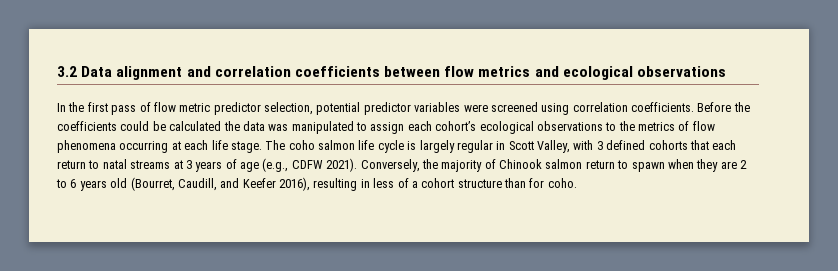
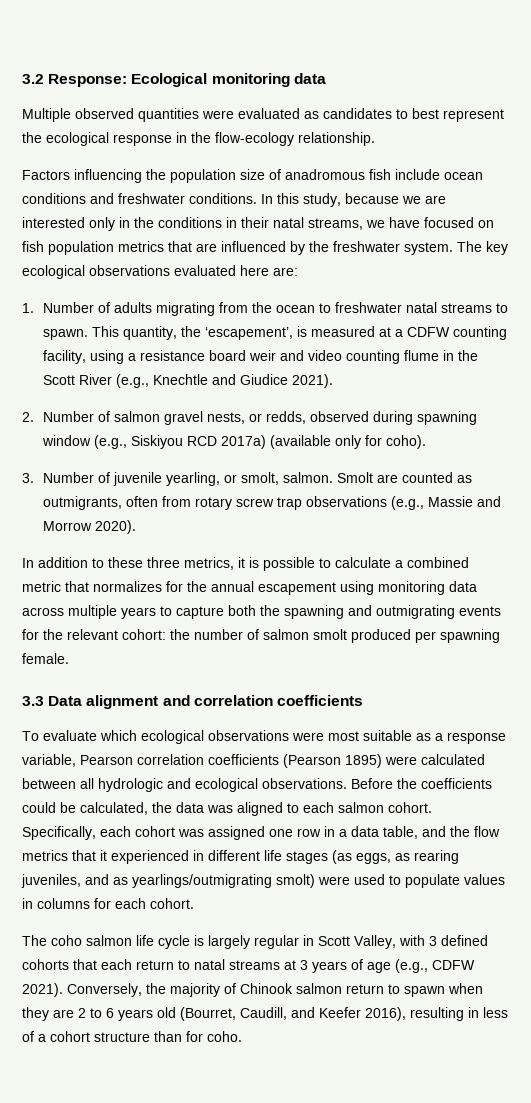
(77, 71) none -> [48,73,326,87] [22,108,504,122] [22,132,375,146] [22,169,483,183] [22,193,446,207] [22,217,494,231] [22,241,508,255] [22,265,298,279] [22,302,509,316] [43,326,508,340] [43,350,479,364] [43,374,334,388] [22,411,478,425] [42,435,427,449] [22,472,473,486] [43,496,502,510] [43,520,137,534] [22,557,469,571] [22,581,477,595] [22,605,501,619] [22,629,500,643] [22,653,69,664] [22,696,44,706] Response: Ecological monitoring data // Multiple observed quantities were evaluated as candidates to best represent the ecological response in the flow-ecology relationship. // Factors influencing the population size of anadromous fish include ocean conditions and freshwater conditions. In this study, because we are interested only in the conditions in their natal streams, we have focused on fish population metrics that are influenced by the freshwater system. The key ecological observations evaluated here are: // 1. Number of adults migrating from the ocean to freshwater natal streams to spawn. This quantity, the ‘escapement’, is measured at a CDFW counting facility, using a resistance board weir and video counting flume in the Scott River (e.g., Knechtle and Giudice 2021). // 2. Number of salmon gravel nests, or redds, observed during spawning window (e.g., Siskiyou RCD 2017a) (available only for coho). // 3. Number of juvenile yearling, or smolt, salmon. Smolt are counted as outmigrants, often from rotary screw trap observations (e.g., Massie and Morrow 2020). // In addition to these three metrics, it is possible to calculate a combined metric that normalizes for the annual escapement using monitoring data across multiple years to capture both the spawning and outmigrating events for the relevant cohort: the number of salmon smolt produced per spawning female. // 3.3
[384,66,727,80] [57,102,694,115] between flow metrics and ecological observations // In the first pass of flow metric predictor selection, potential predictor variables were screened using correlation coefficients. -> [22,730,506,744] [22,754,485,768] [22,778,347,792] // To evaluate which ecological observations were most suitable as a response variable, Pearson correlation coefficients (Pearson 1895) were calculated between all hydrologic and ecological observations.
[169,121,222,131] calculated -> [80,802,148,815] calculated,
[291,121,715,134] [57,140,262,153] manipulated to assign each cohort’s ecological observations to the metrics of flow phenomena occurring at each life stage. -> [237,802,432,816] [22,826,500,840] [22,850,459,864] [21,874,505,888] [22,898,194,909] aligned to each salmon cohort. Specifically, each cohort was assigned one row in a data table, and the flow metrics that it experienced in different life stages (as eggs, as rearing juveniles, and as yearlings/outmigrating smolt) were used to populate values in columns for each cohort. //

